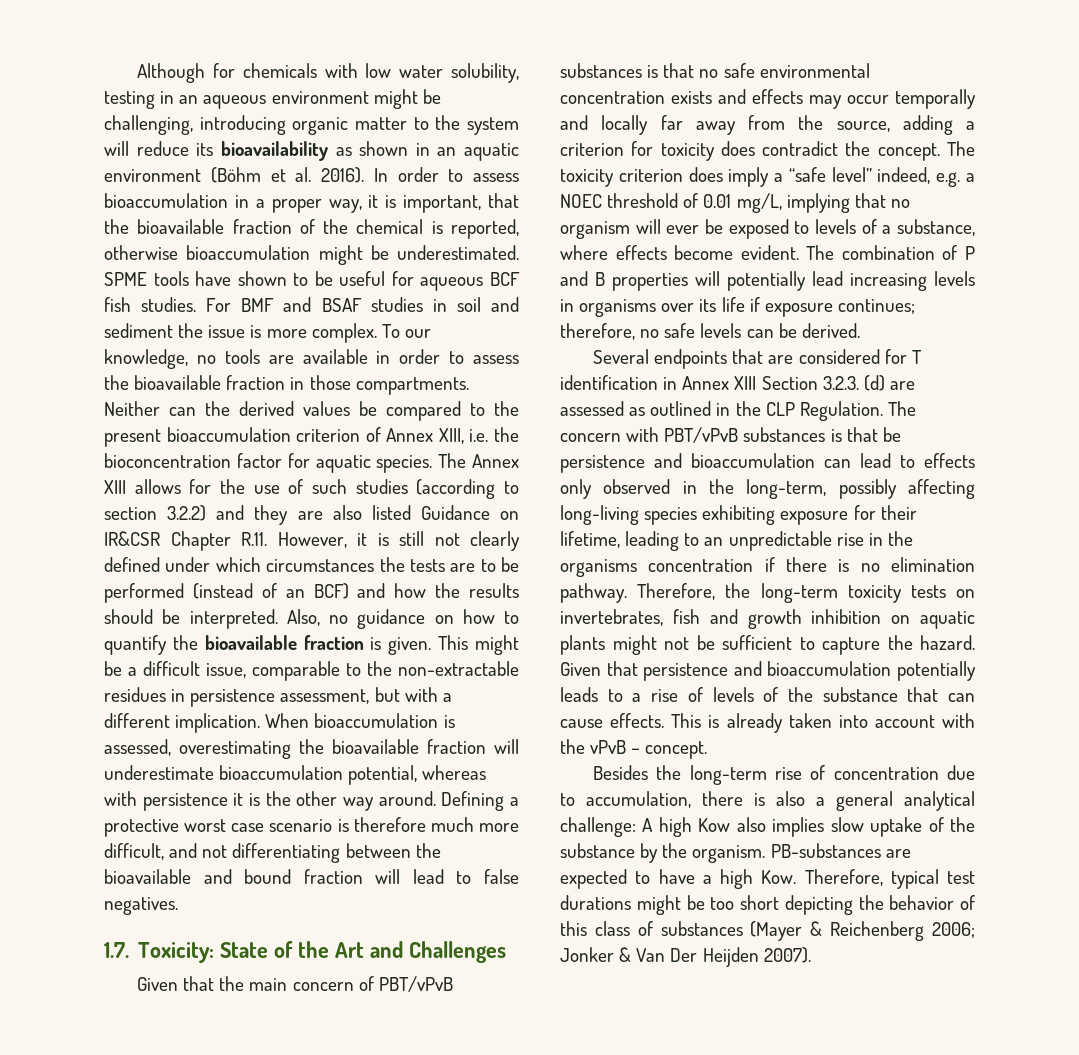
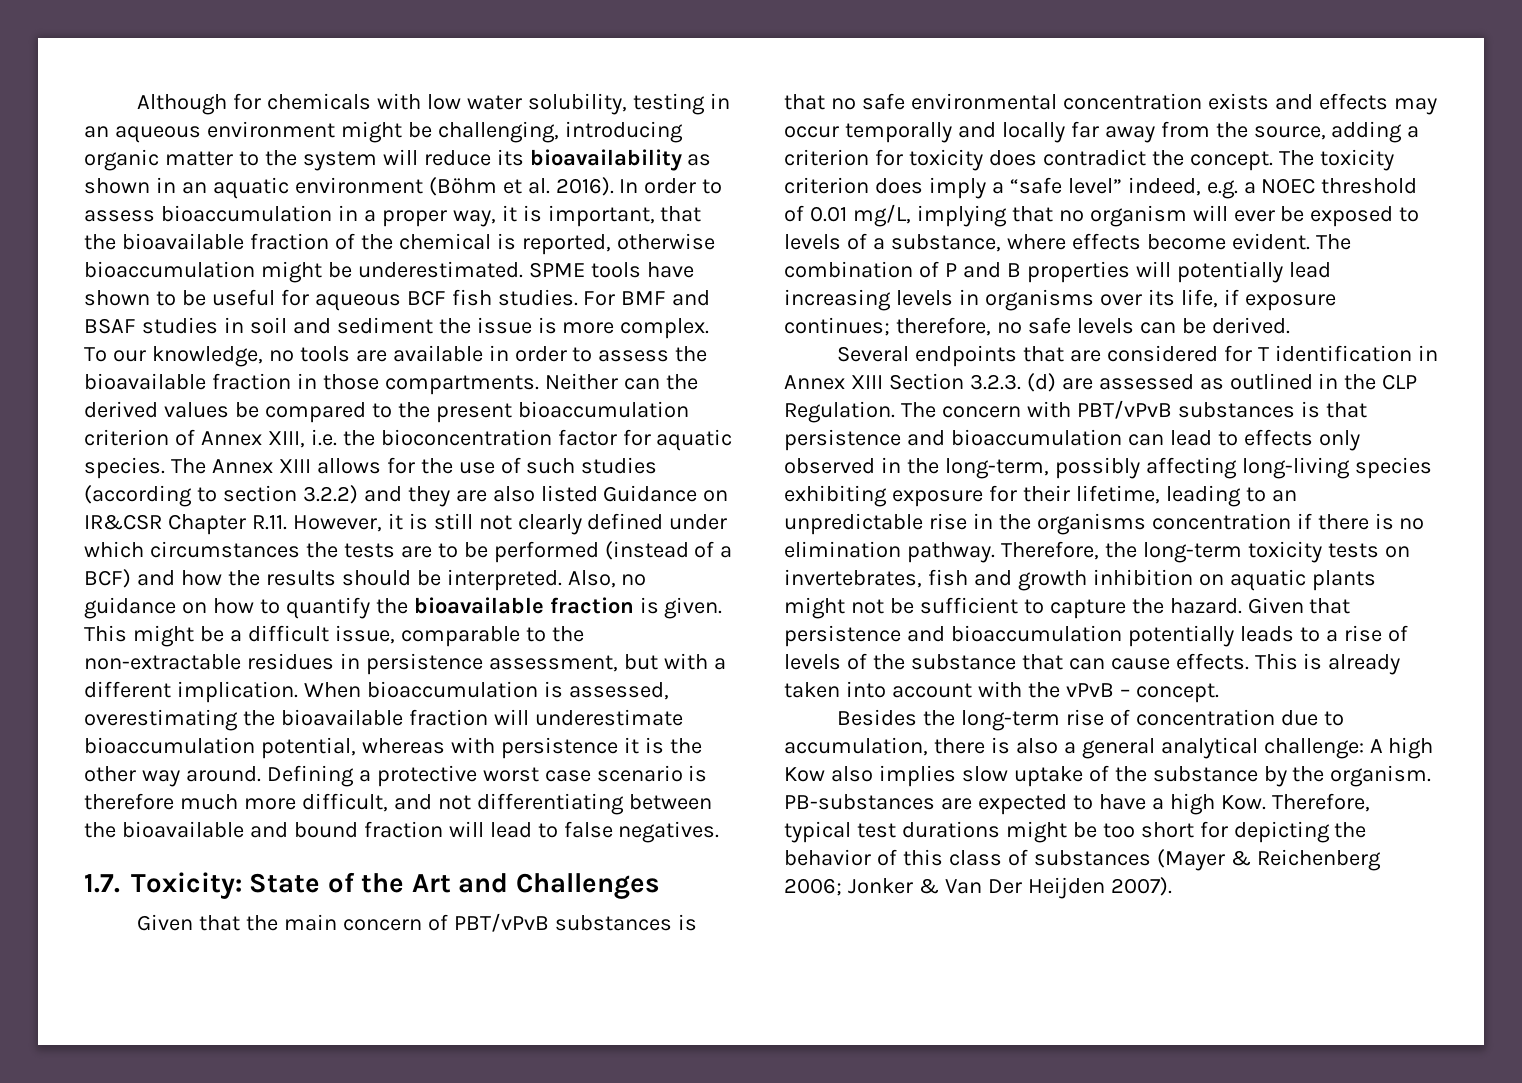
[285,589,305,598] an -> [720,546,733,558] a
[721,297,745,312] life -> [1180,289,1218,308] life,
[882,427,901,442] be -> (1367, 410) none
(779, 902) none -> [1199,821,1228,838] for

